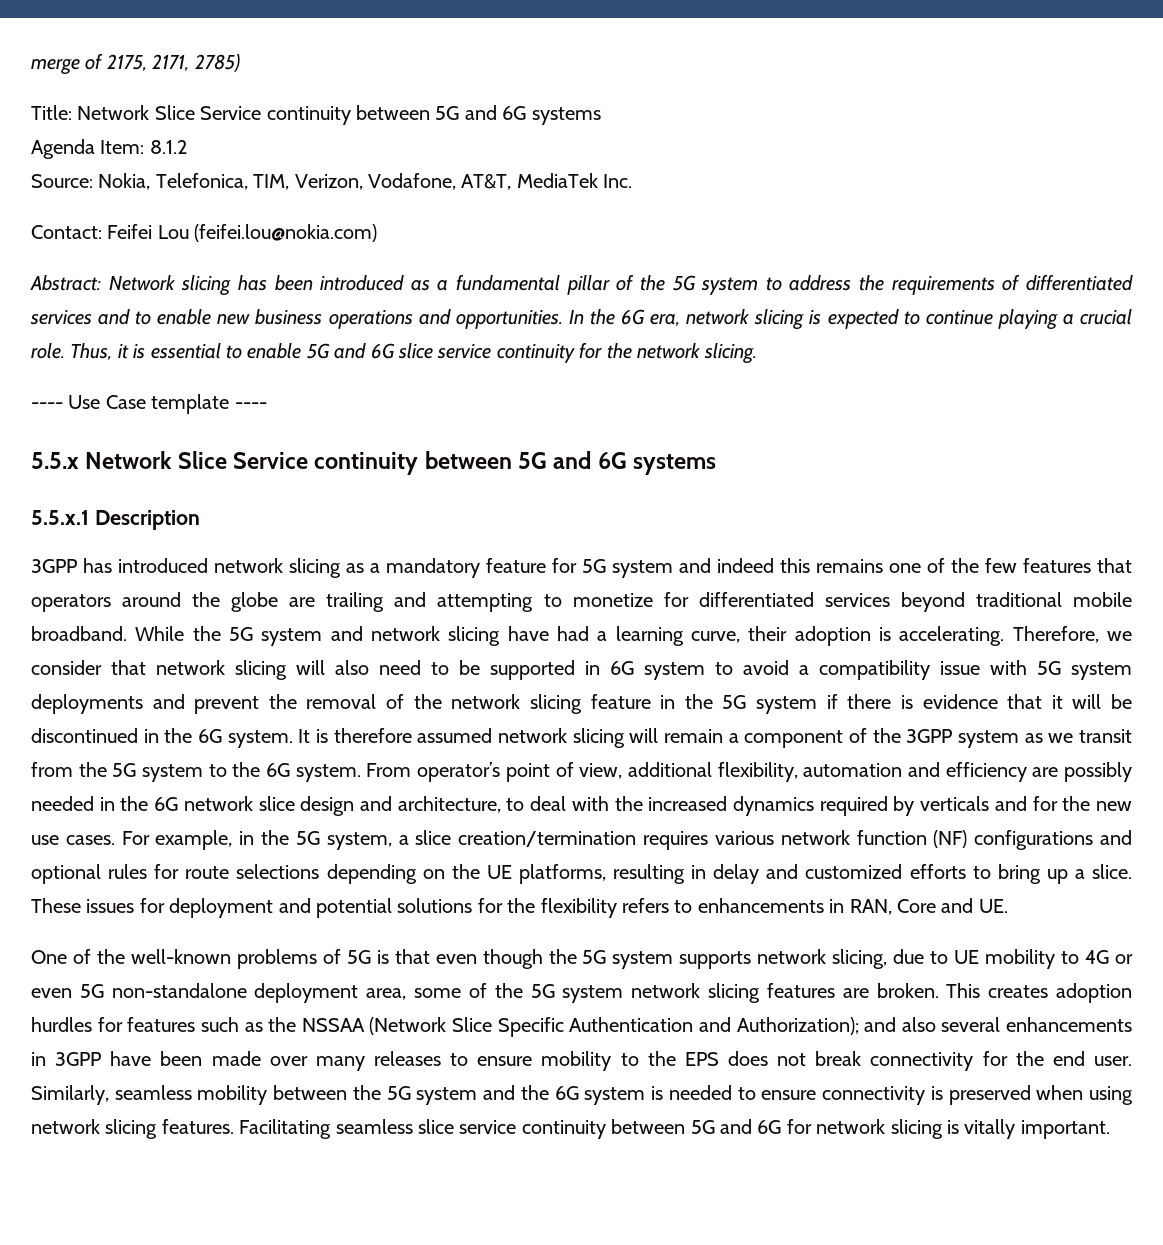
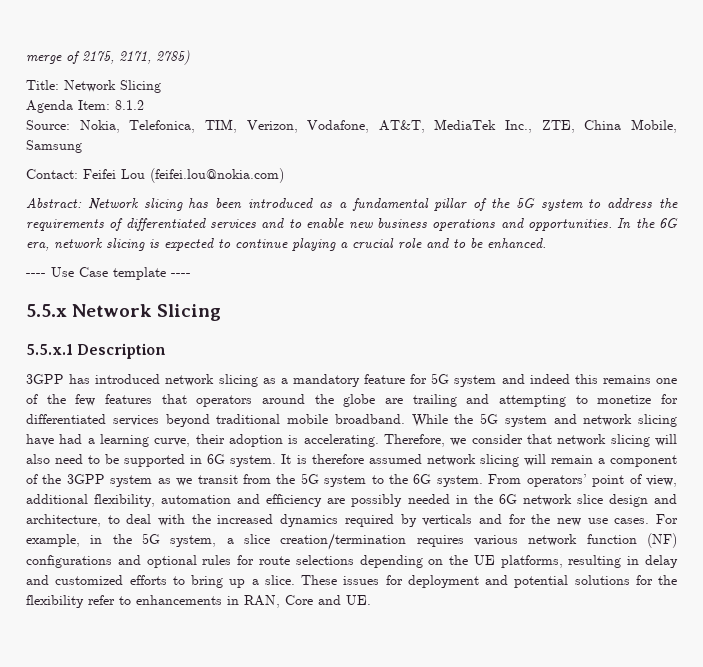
[154,105,601,125] Slice Service continuity between 5G and 6G systems -> [120,80,161,93] Slicing
[603,174,633,188] Inc. -> [505,119,677,133] [26,140,82,153] Inc., ZTE, China Mobile, Samsung
[31,343,758,364] role. Thus, it is essential to enable 5G and 6G slice service continuity for the network slicing. -> [398,238,546,249] role and to be enhanced.
[177,451,717,475] Slice Service continuity between 5G and 6G systems -> [157,304,222,321] Slicing
[644,660,1132,680] [31,694,1132,714] [31,728,222,743] system to avoid a compatibility issue with 5G system deployments and prevent the removal of the network slicing feature in the 5G system if there is evidence that it will be discontinued in the 6G -> (226, 459) none
[417,762,501,782] operator’s -> [526,474,587,487] operators’
[621,898,669,913] refers -> [88,595,115,605] refer
[31,949,1133,969] [31,983,1133,1003] [31,1017,1132,1037] [31,1051,1132,1071] [31,1085,1133,1105] [31,1119,1110,1139] // One of the well-known problems of 5G is that even though the 5G system supports network slicing, due to UE mobility to 4G or even 5G non-standalone deployment area, some of the 5G system network slicing features are broken. This creates adoption hurdles for features such as the NSSAA (Network Slice Specific Authentication and Authorization); and also several enhancements in 3GPP have been made over many releases to ensure mobility to the EPS does not break connectivity for the end user. Similarly, seamless mobility between the 5G system and the 6G system is needed to ensure connectivity is preserved when using network slicing features. Facilitating seamless slice service continuity between 5G and 6G for network slicing is vitally important. -> (371, 600) none

